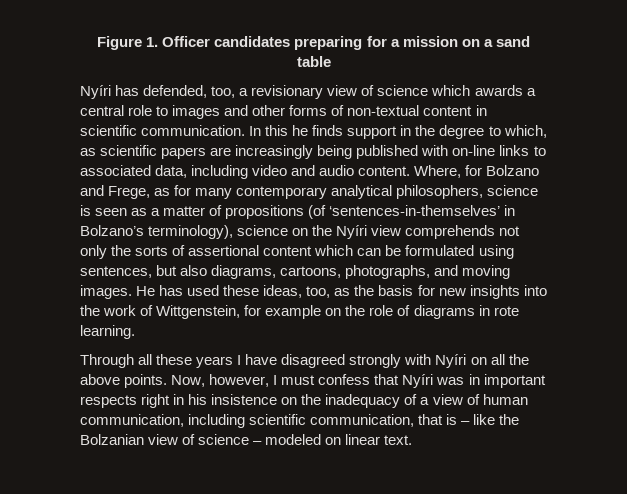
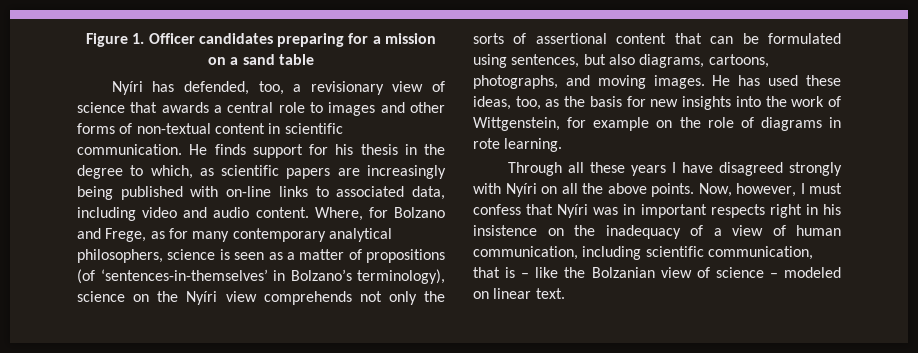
[431,85,471,96] which -> [130,102,158,113] that
[249,125,398,139] In this he finds support -> [189,144,398,158] He finds support for his thesis
[314,245,354,256] which -> [674,33,702,44] that

